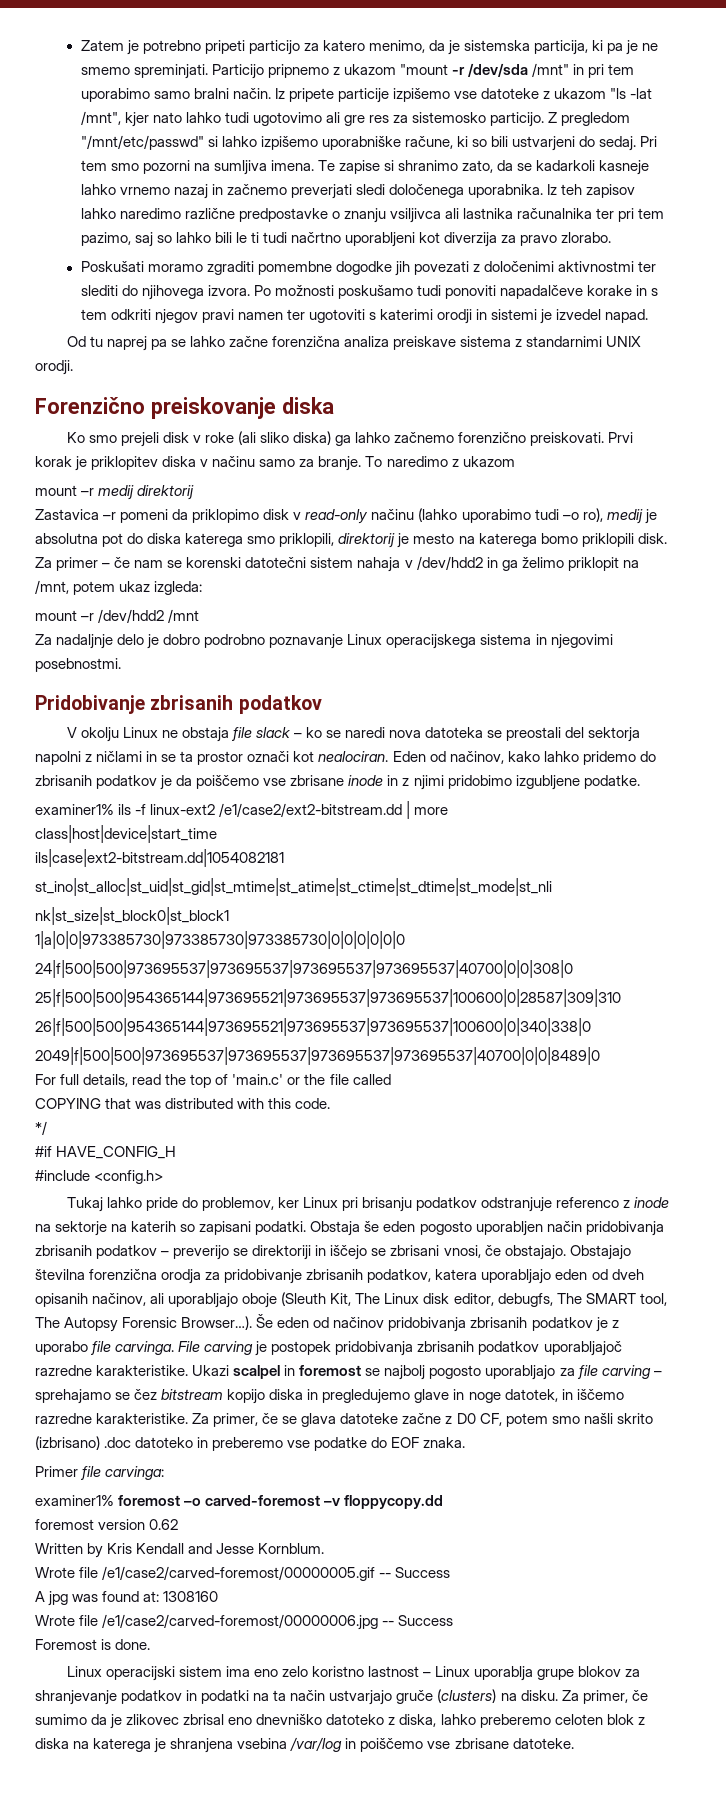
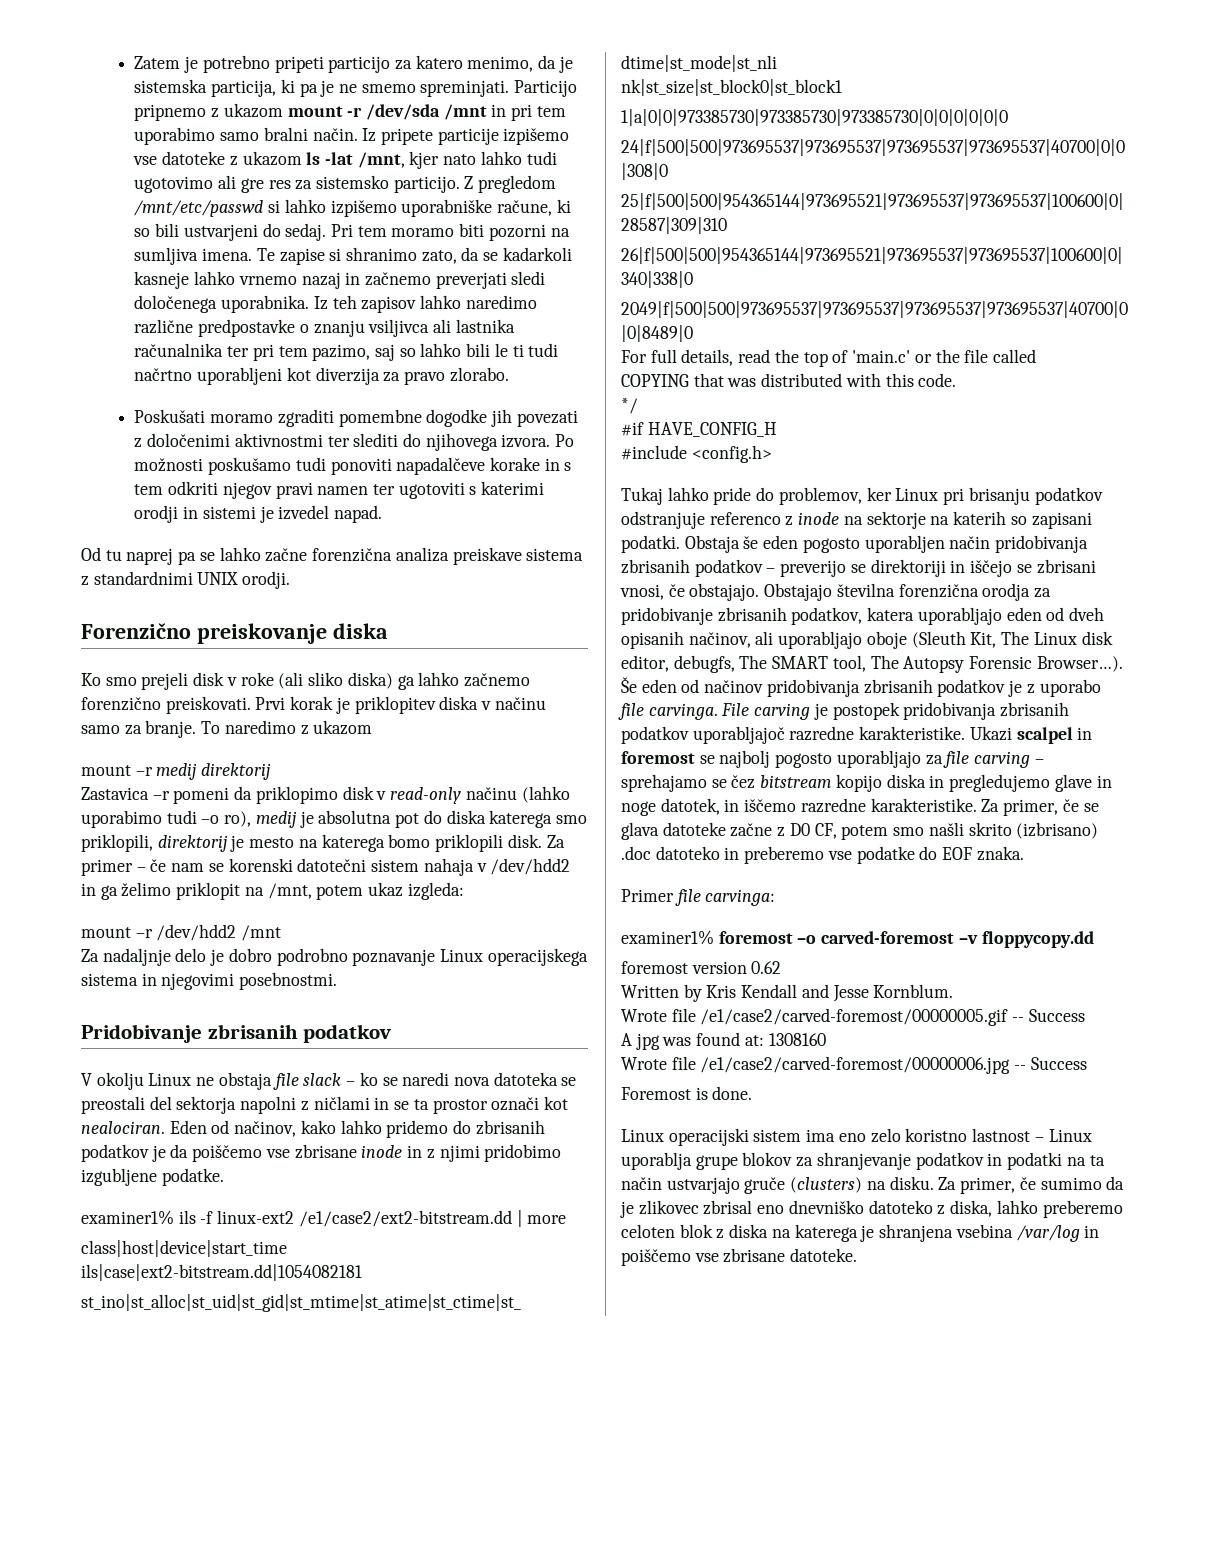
[399,64,448,75] "mount -> [287,106,343,117] mount
[531,63,569,77] /mnt" -> [443,104,487,120] /mnt
[610,88,653,99] [80,111,121,125] "ls -lat /mnt", -> [306,152,405,168] ls -lat /mnt,
[412,112,487,123] sistemosko -> [316,175,390,189] sistemsko
[80,135,204,150] "/mnt/etc/passwd" -> [134,200,264,217] /mnt/etc/passwd
[110,163,139,171] smo -> [391,223,485,237] moramo biti
[526,336,603,347] standarnimi -> [93,571,193,585] standardnimi

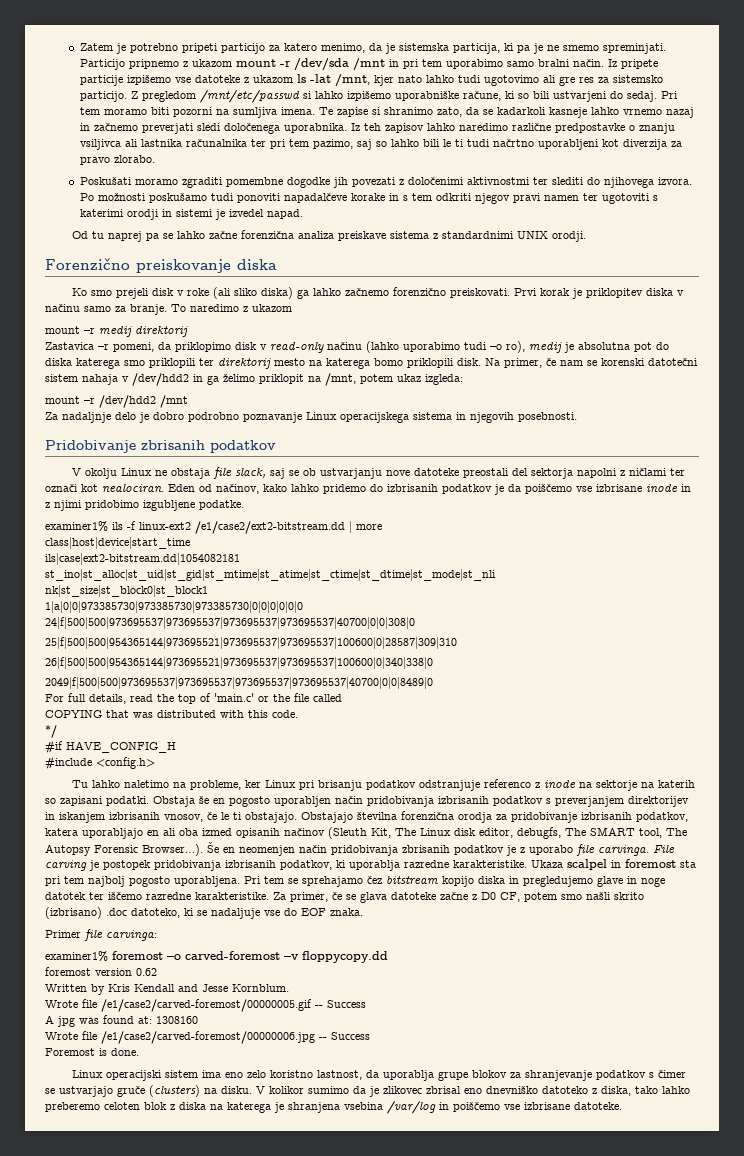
[173,787,230,804] pomeni -> [113,342,154,352] pomeni,
[81,834,245,852] priklopili, direktorij je -> [149,358,271,369] priklopili ter direktorij
[546,835,565,848] [81,859,146,876] Za primer – -> [485,358,542,368] Na primer,
[161,972,338,990] njegovimi posebnostmi. -> [470,412,577,423] njegovih posebnosti.
[303,1072,577,1086] slack – ko se naredi nova datoteka se -> [234,468,459,479] slack, saj se ob ustvarjanju nove datoteke
[374,1097,488,1114] in se ta prostor -> [669,468,685,476] ter
[475,1120,545,1135] zbrisanih -> [387,484,438,492] izbrisanih
[294,1144,357,1159] zbrisane -> [596,484,642,492] izbrisane
[621,487,862,505] Tukaj lahko pride do problemov, -> [71,780,241,790] Tu lahko naletimo na probleme,
[763,535,799,549] eden -> [213,798,225,804] en
[621,559,1096,577] [620,584,685,600] zbrisanih podatkov – preverijo se direktoriji in iščejo se zbrisani vnosi, če -> [438,796,689,807] [45,812,242,823] izbrisanih podatkov s preverjanjem direktorijev in iskanjem izbrisanih vnosov, če le ti
[717,607,787,622] zbrisanih -> [581,812,632,820] izbrisanih
[1006,607,1105,621] [621,631,907,649] eden od dveh opisanih načinov, ali uporabljajo oboje -> [147,828,325,838] en ali oba izmed opisanih načinov
[641,679,764,693] eden od načinov -> [223,845,327,856] en neomenjen način
[1000,702,1070,717] [621,726,1012,744] zbrisanih podatkov uporabljajoč razredne karakteristike. Ukazi -> [225,860,563,871] izbrisanih podatkov, ki uporablja razredne karakteristike. Ukaza
[699,750,1044,768] [621,774,727,792] se najbolj pogosto uporabljajo za file carving – sprehajamo se -> [680,860,696,868] [45,876,363,887] sta pri tem najbolj pogosto uporabljena. Pri tem se sprehajamo
[660,798,740,815] datotek, in -> [45,892,104,900] datotek ter
[655,846,915,864] datoteko in preberemo vse podatke -> [131,908,280,919] datoteko, ki se nadaljuje vse
[972,1128,1092,1142] lastnost – Linux -> [316,1070,379,1080] lastnost, da
[987,1152,1105,1170] [621,1177,662,1190] in podatki na ta način -> [648,1070,686,1078] [45,1088,55,1094] s čimer se
[938,1177,1036,1194] Za primer, če -> [256,1086,304,1094] V kolikor
(993, 1208) none -> [635,1086,658,1094] tako
[723,1248,786,1263] zbrisane -> [524,1102,570,1110] izbrisane

